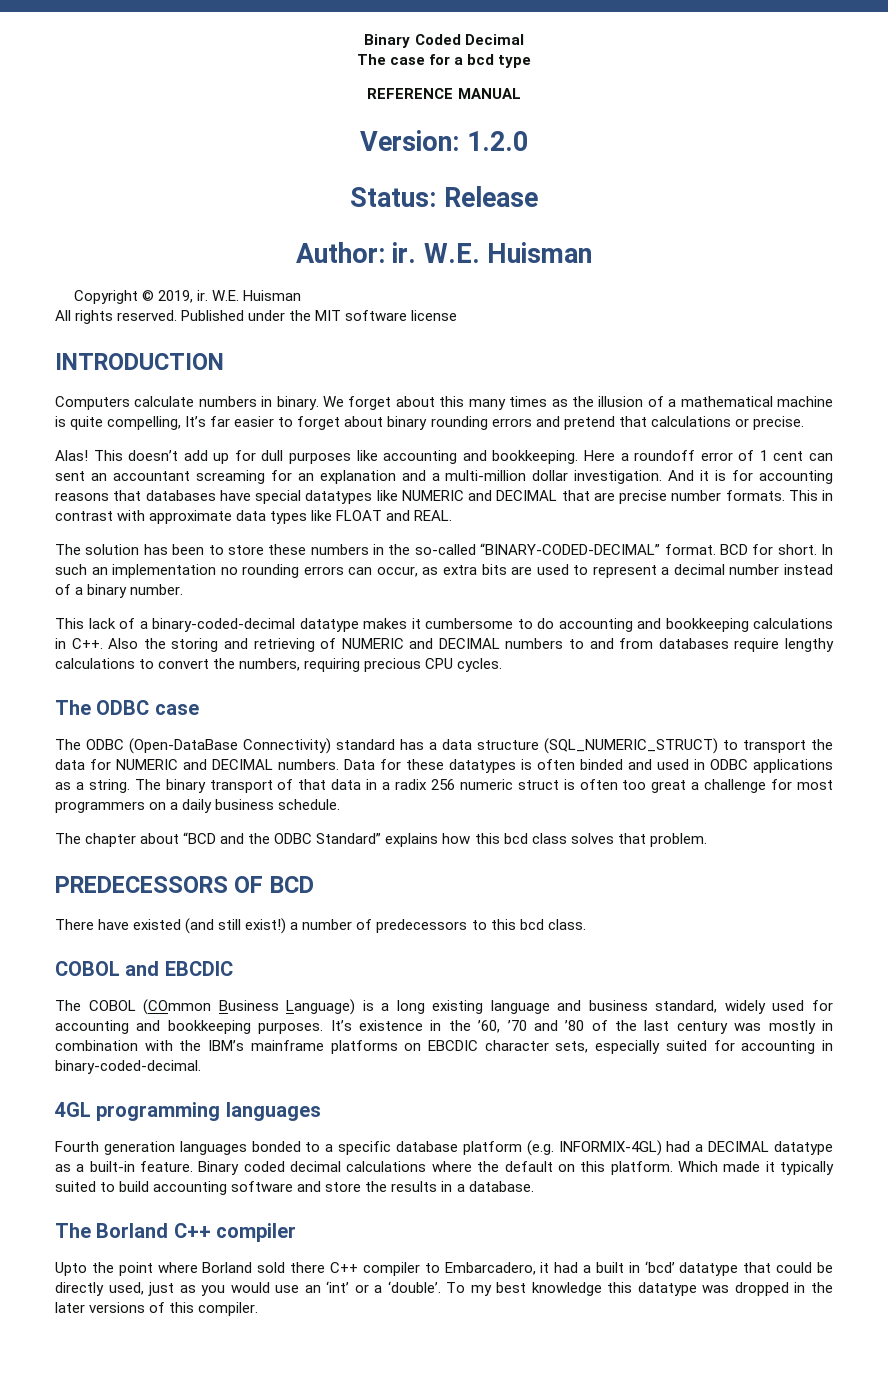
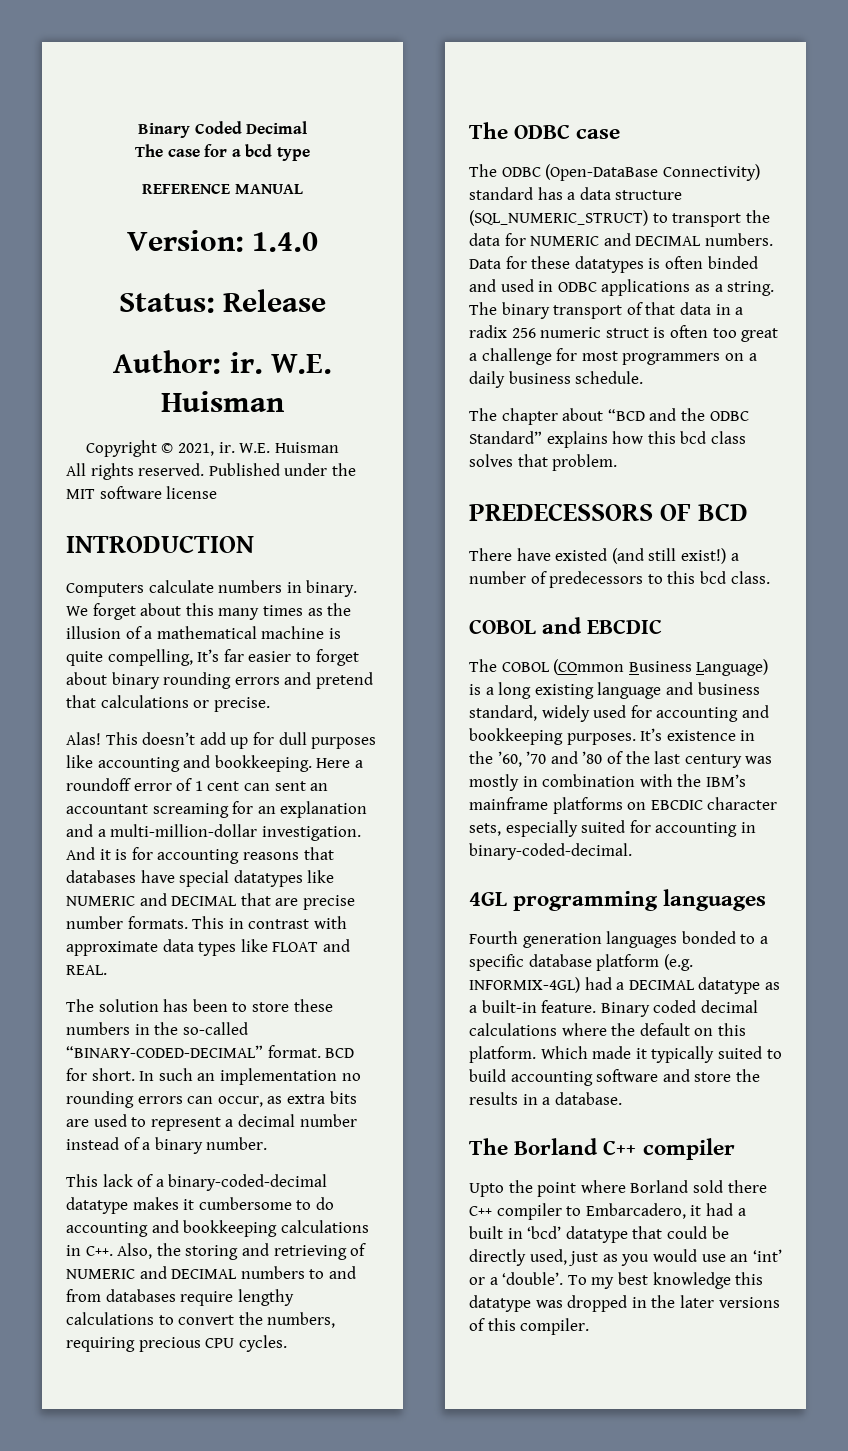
[466,131,528,151] 1.2.0 -> [252,232,319,252] 1.4.0
[158,290,194,303] 2019, -> [178,443,215,456] 2021,
[445,470,569,481] multi-million dollar -> [110,824,258,837] multi-million-dollar
[108,638,139,649] Also -> [117,1243,153,1259] Also,

